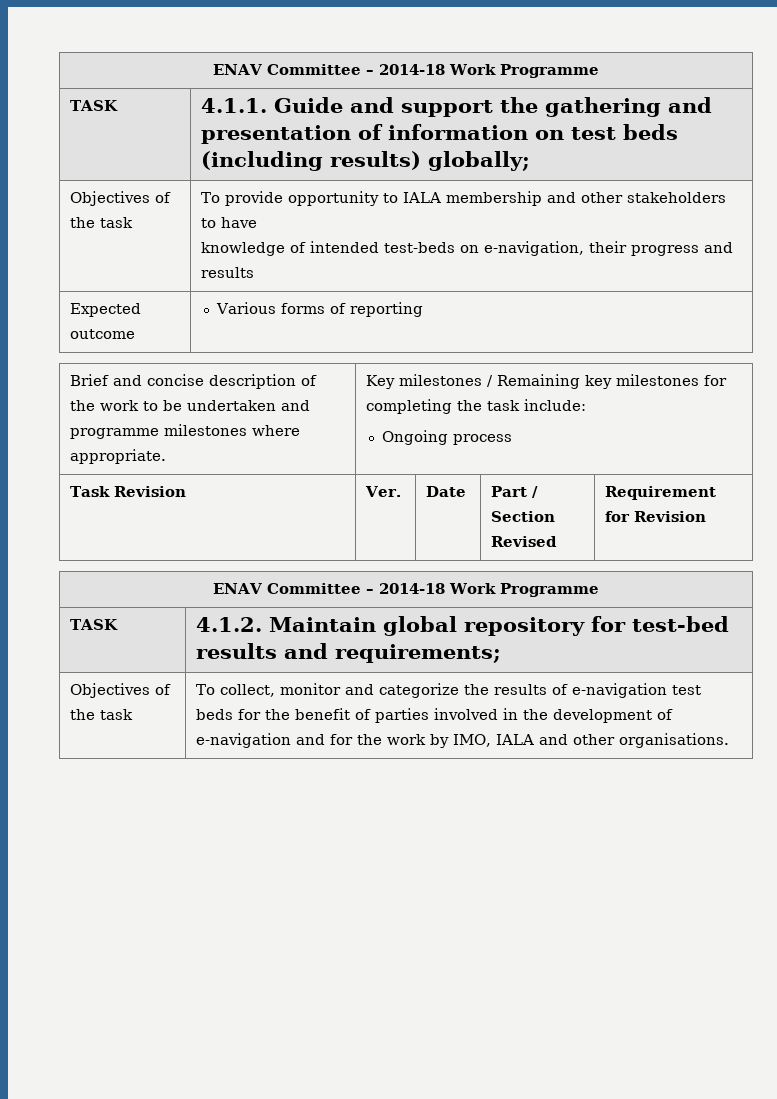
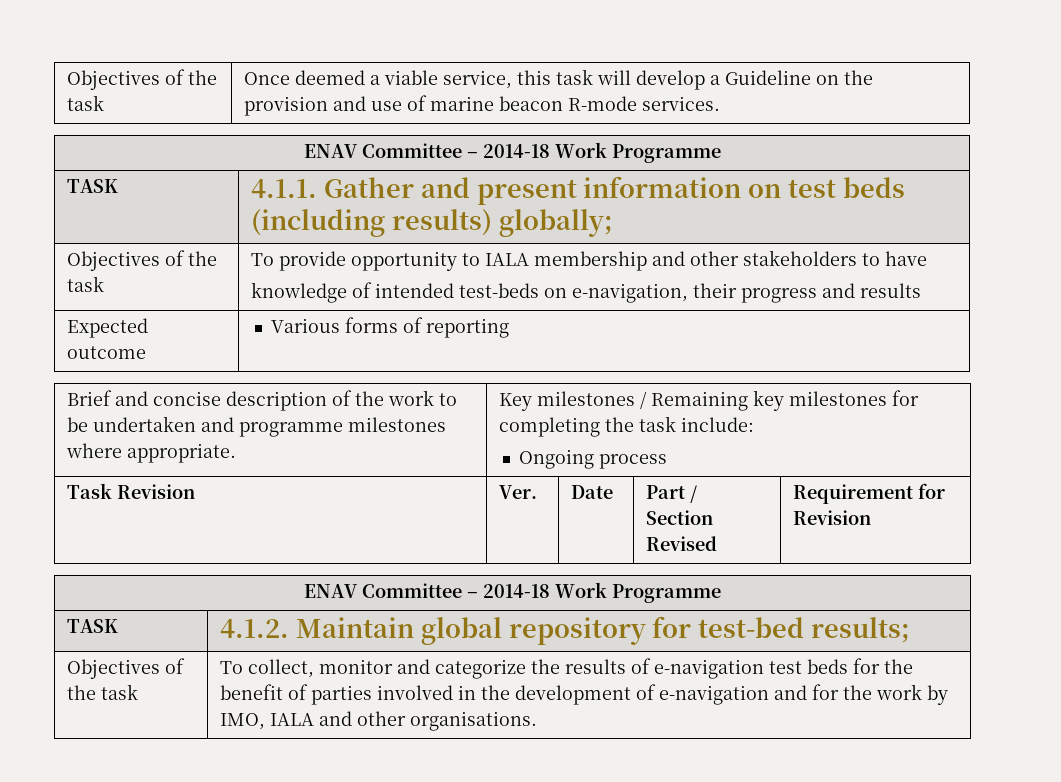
(213, 69) none -> [66,69,217,90] [66,95,104,111] [243,69,873,90] [243,95,720,116] Objectives of the task | Once deemed a viable service, this task will develop a Guideline on the provision and use of marine beacon R-mode services. //
[274,97,713,117] [201,124,384,144] Guide and support the gathering and presentation of -> [323,177,577,205] Gather and present
[196,643,502,663] results and requirements; -> [811,617,911,643] results;

